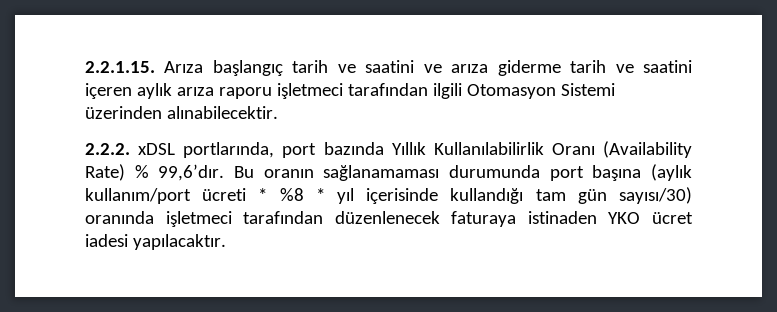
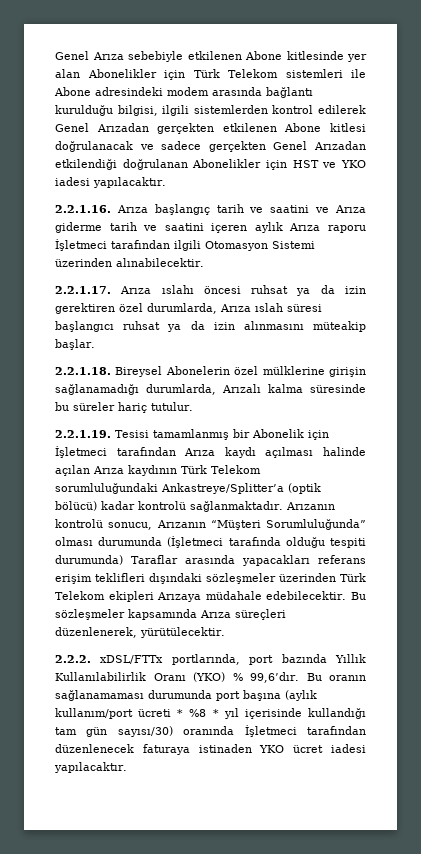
[85,61,155,73] 2.2.1.15. -> [55,51,367,62] [55,69,366,80] [54,87,313,98] [55,105,366,116] [55,123,366,134] [55,141,366,152] [55,159,366,170] [55,177,166,188] [55,205,111,213] Genel Arıza sebebiyle etkilenen Abone kitlesinde yer alan Abonelikler için Türk Telekom sistemleri ile Abone adresindeki modem arasında bağlantı kurulduğu bilgisi, ilgili sistemlerden kontrol edilerek Genel Arızadan gerçekten etkilenen Abone kitlesi doğrulanacak ve sadece gerçekten Genel Arızadan etkilendiği doğrulanan Abonelikler için HST ve YKO iadesi yapılacaktır. // 2.2.1.16.
[451,64,489,73] arıza -> [335,205,366,213] Arıza
[176,83,343,99] arıza raporu işletmeci -> [289,223,366,233] [55,239,107,251] Arıza raporu İşletmeci
(278, 112) none -> [55,285,366,296] [55,303,322,314] [55,321,366,332] [55,339,95,350] [55,366,366,377] [55,384,366,395] [55,402,193,413] [55,429,329,440] [55,446,366,458] [55,465,261,476] [55,483,321,494] [55,501,335,512] [55,519,366,530] [55,536,366,548] [55,555,366,566] [55,573,366,584] [55,591,366,602] [55,609,286,620] [55,627,225,638] // 2.2.1.17. Arıza ıslahı öncesi ruhsat ya da izin gerektiren özel durumlarda, Arıza ıslah süresi başlangıcı ruhsat ya da izin alınmasını müteakip başlar. // 2.2.1.18. Bireysel Abonelerin özel mülklerine girişin sağlanamadığı durumlarda, Arızalı kalma süresinde bu süreler hariç tutulur. // 2.2.1.19. Tesisi tamamlanmış bir Abonelik için İşletmeci tarafından Arıza kaydı açılması halinde açılan Arıza kaydının Türk Telekom sorumluluğundaki Ankastreye/Splitter’a (optik bölücü) kadar kontrolü sağlanmaktadır. Arızanın kontrolü sonucu, Arızanın “Müşteri Sorumluluğunda” olması durumunda (İşletmeci tarafında olduğu tespiti durumunda) Taraflar arasında yapacakları referans erişim teklifleri dışındaki sözleşmeler üzerinden Türk Telekom ekipleri Arızaya müdahale edebilecektir. Bu sözleşmeler kapsamında Arıza süreçleri düzenlenerek, yürütülecektir.
[138,143,176,155] xDSL -> [100,655,164,664] xDSL/FTTx
[603,141,692,158] [85,164,125,181] (Availability Rate) -> [193,672,226,682] (YKO)
[165,211,232,227] işletmeci -> [244,725,297,737] İşletmeci

